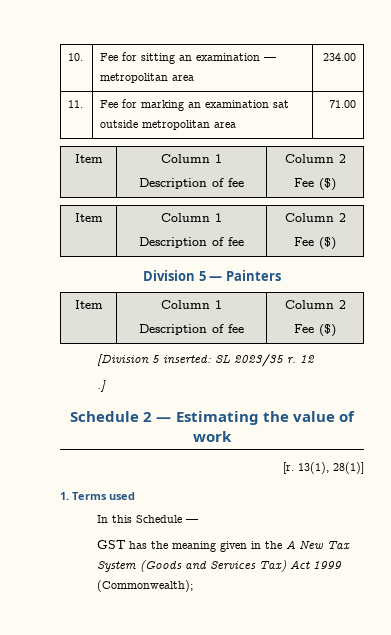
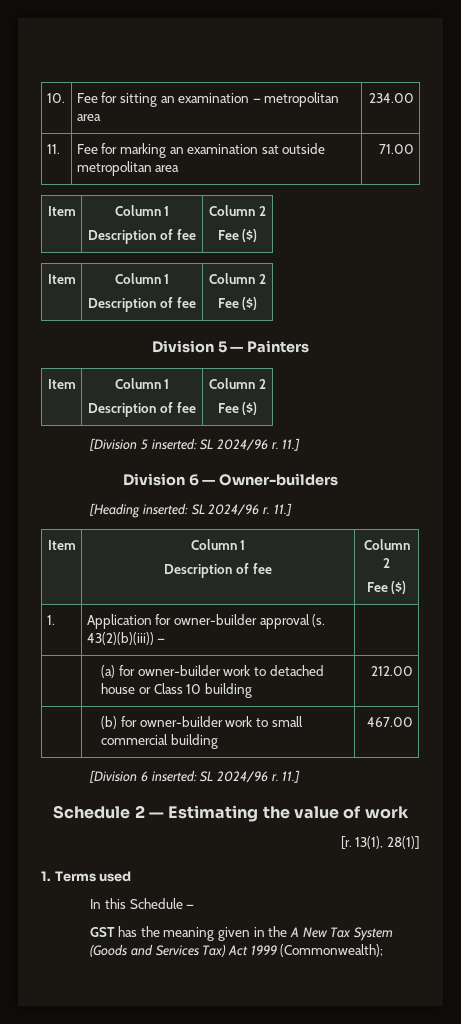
[234,354,316,367] [97,380,107,392] 2023/35 r. 12 // .] -> [216,438,301,451] [122,473,339,486] [89,503,292,518] [47,540,76,550] [190,539,246,550] [164,563,272,578] [363,539,410,550] [383,558,390,568] [366,581,407,594] [46,615,55,625] [86,614,326,629] [86,632,166,645] [101,665,324,678] [101,683,252,698] [371,666,414,676] [101,716,303,729] [101,734,219,749] [367,717,414,727] [89,770,301,783] 2024/96 r. 11.] // Division 6 — Owner-builders // [Heading inserted: SL 2024/96 r. 11.] // Item | Column 1 // Description of fee | Column 2 // Fee ($) // 1. | Application for owner-builder approval (s. 43(2)(b)(iii)) — | // | (a) for owner-builder work to detached house or Class 10 building | 212.00 // | (b) for owner-builder work to small commercial building | 467.00 // [Division 6 inserted: SL 2024/96 r. 11.]

